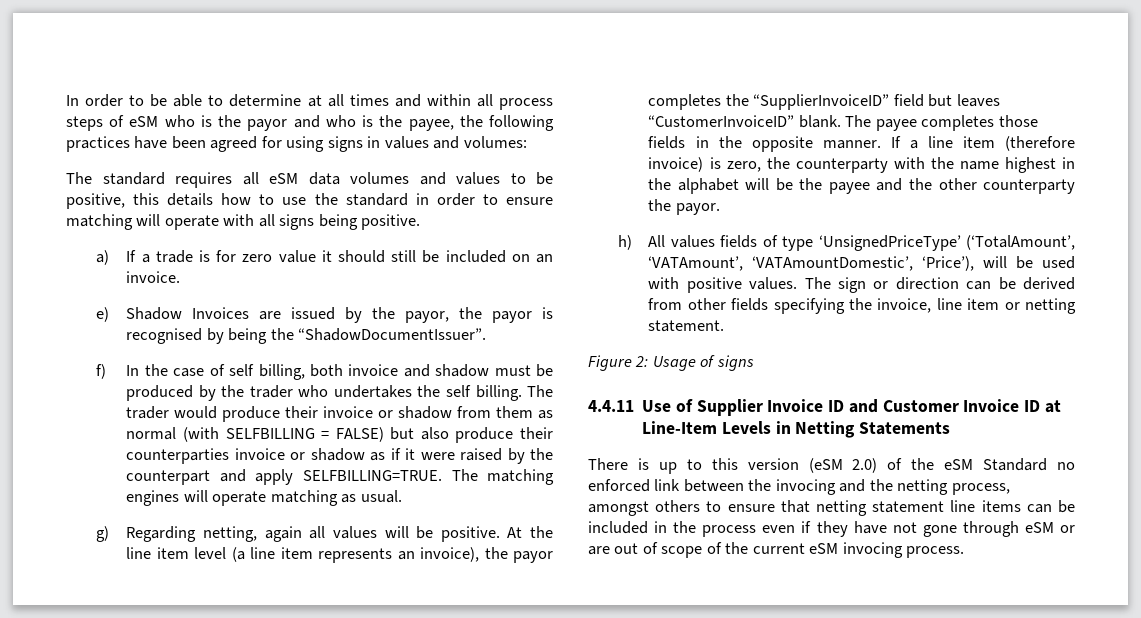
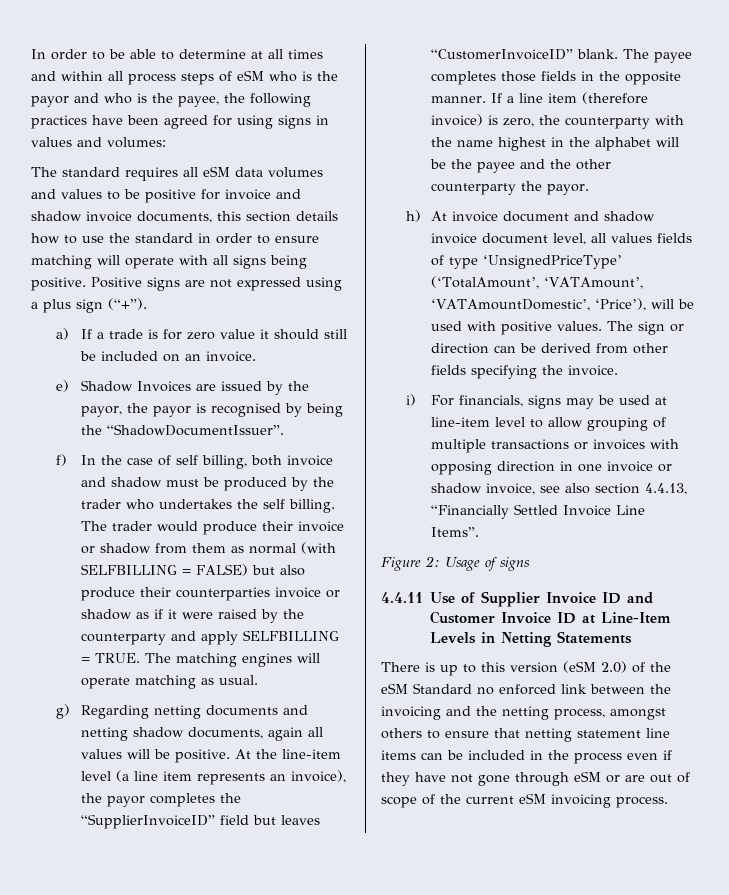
[66,193,160,209] positive, this -> [145,189,301,203] [31,211,291,223] positive for invoice and shadow invoice documents, this section
(421, 222) none -> [91,277,342,291] [31,298,147,313] Positive signs are not expressed using a plus sign (“+”).
[126,470,211,485] counterpart -> [81,633,167,645] counterparty
[302,470,442,481] SELFBILLING=TRUE. -> [243,630,340,641] [81,653,141,663] SELFBILLING = TRUE.
[203,526,258,542] netting, -> [154,705,309,719] [81,727,264,741] netting documents and netting shadow documents,
[126,547,189,559] line item -> [282,749,342,759] line-item
[648,235,666,247] All -> [431,211,656,222] [431,233,607,245] At invoice document and shadow invoice document level, all
[877,298,1076,314] [648,320,725,332] invoice, line item or netting statement. -> [568,365,619,376] [406,394,668,409] [431,417,667,431] [431,439,680,453] [431,461,673,475] [431,483,688,495] [431,504,646,519] [431,527,480,537] invoice. // i) For financials, signs may be used at line-item level to allow grouping of multiple transactions or invoices with opposing direction in one invoice or shadow invoice, see also section 4.4.13, “Financially Settled Invoice Line Items”.
[775,479,836,495] invocing -> [381,706,441,720] invoicing
[842,542,903,558] invocing -> [551,794,611,808] invoicing

